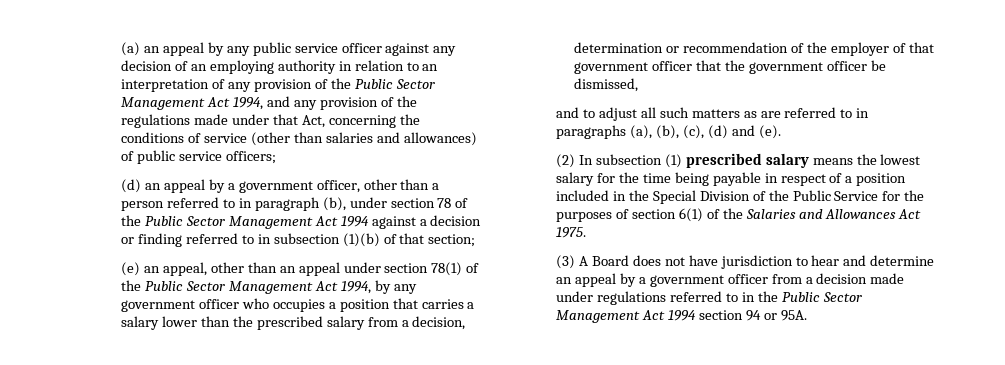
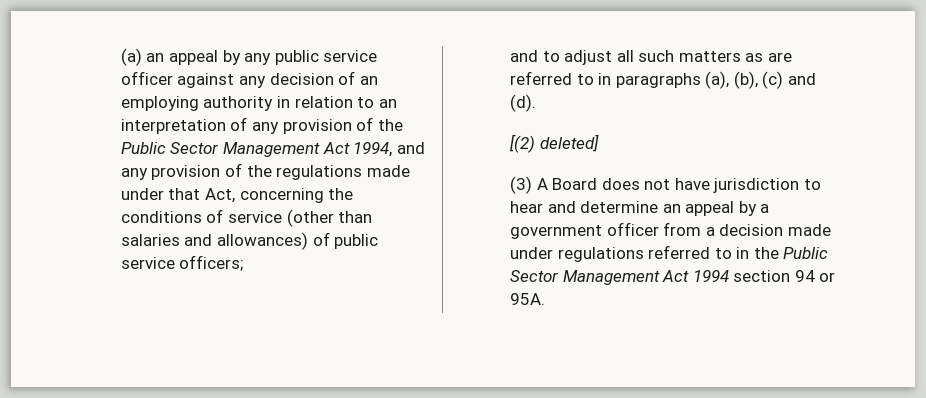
[121,179,440,193] [121,197,469,211] [121,215,482,229] [121,233,476,247] [121,262,480,276] [121,280,417,294] [121,298,475,312] [121,316,466,330] [574,42,934,56] [574,60,886,74] [574,78,639,92] // (d) an appeal by a government officer, other than a person referred to in paragraph (b), under section 78 of the Public Sector Management Act 1994 against a decision or finding referred to in subsection (1)(b) of that section; // (e) an appeal, other than an appeal under section 78(1) of the Public Sector Management Act 1994, by any government officer who occupies a position that carries a salary lower than the prescribed salary from a decision, determination or recommendation of the employer of that government officer that the government officer be dismissed, -> (244, 263) none
[682,125,781,139] [556,153,921,168] [556,172,907,186] [556,190,925,204] [556,208,922,222] [556,227,587,238] (c), (d) and (e). // (2) In subsection (1) prescribed salary means the lowest salary for the time being payable in respect of a position included in the Special Division of the Public Service for the purposes of section 6(1) of the Salaries and Allowances Act 1975. -> [762,71,817,89] [509,94,536,112] [508,134,599,153] (c) and (d). // [(2) deleted]

